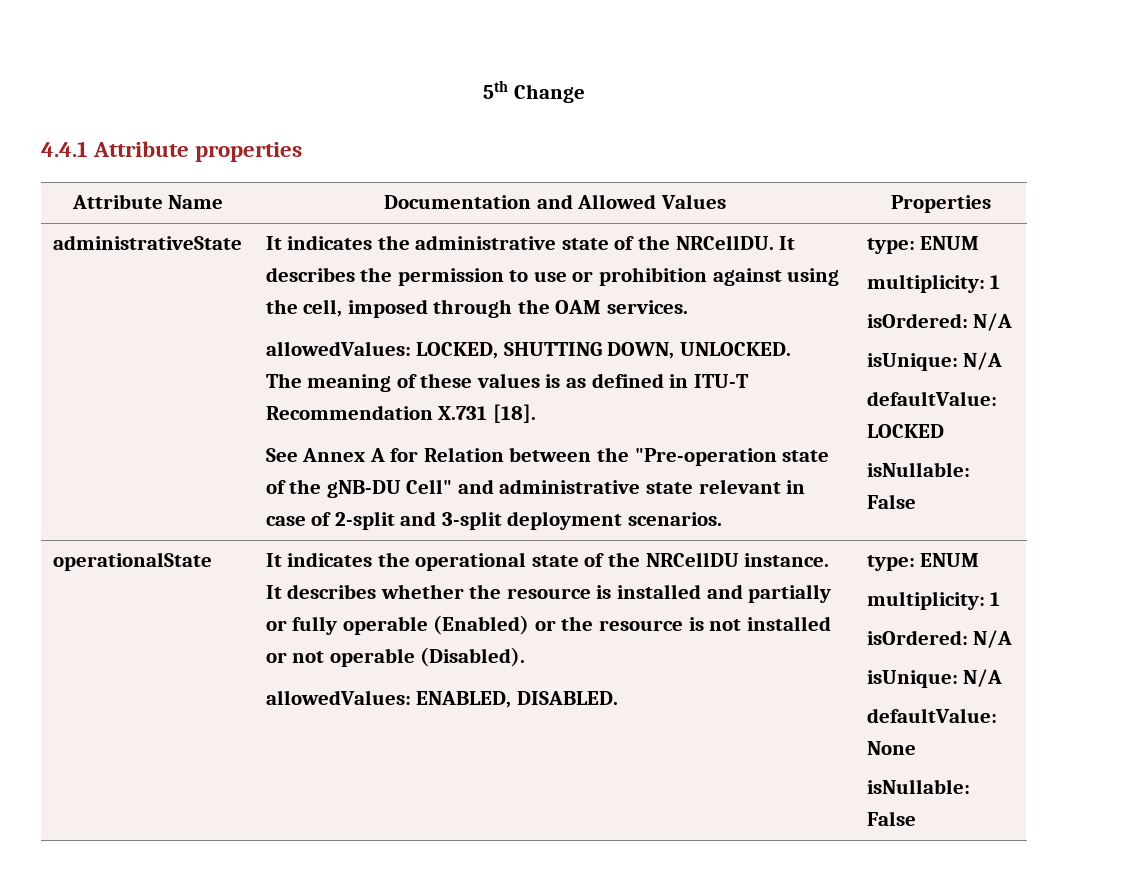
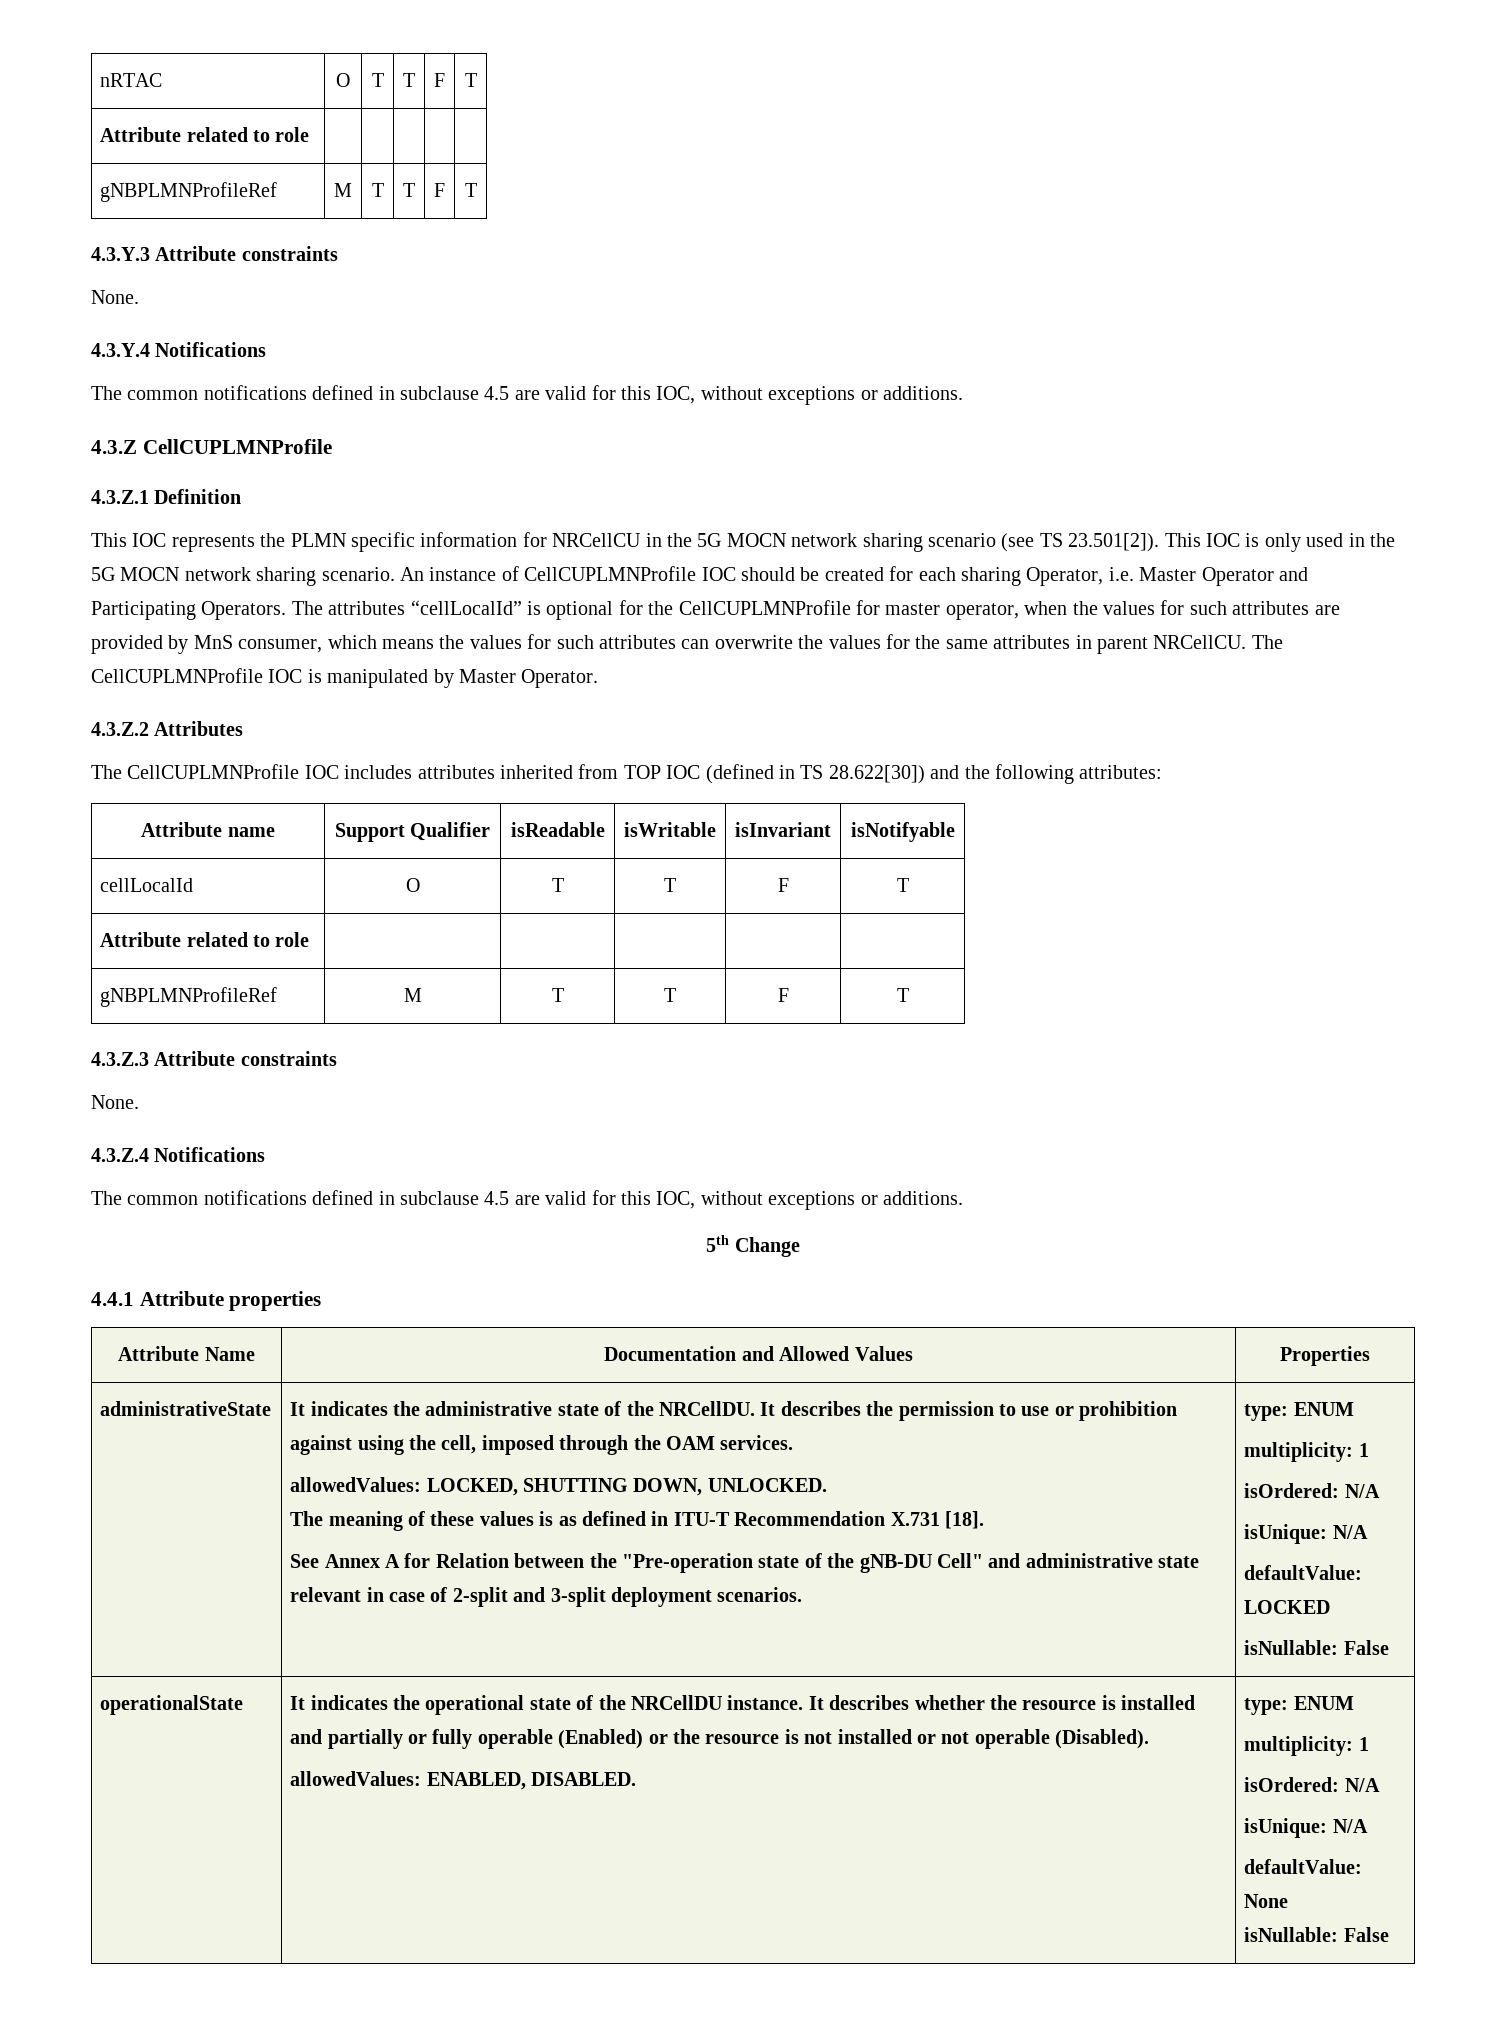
(483, 89) none -> [100,73,163,87] [336,73,350,87] [371,73,384,87] [403,73,415,87] [434,73,445,87] [464,73,477,87] [100,127,310,142] [100,182,278,202] [334,183,352,197] [371,183,384,197] [403,183,415,197] [434,183,445,197] [464,183,477,197] [91,246,338,261] [91,290,139,304] [91,342,267,357] [91,385,963,405] [91,439,332,454] [91,489,242,504] [91,532,1396,552] [91,566,1308,586] [91,600,1340,620] [91,634,1283,654] [91,668,599,688] [91,721,244,736] [91,764,1163,784] [141,822,275,837] [334,822,491,842] [510,822,605,837] [624,822,716,837] [735,822,831,837] [850,822,955,842] [100,878,194,892] [405,878,420,892] [551,878,564,892] [664,878,676,892] [777,878,789,892] [896,878,909,892] [100,932,310,947] [100,987,278,1007] [403,988,422,1002] [551,988,564,1002] [664,988,676,1002] [777,988,789,1002] [896,988,909,1002] [91,1051,337,1066] [91,1095,139,1109] [91,1147,266,1162] [91,1190,963,1210] nRTAC | O | T | T | F | T // Attribute related to role | | | | | // gNBPLMNProfileRef | M | T | T | F | T // 4.3.Y.3 Attribute constraints // None. // 4.3.Y.4 Notifications // The common notifications defined in subclause 4.5 are valid for this IOC, without exceptions or additions. // 4.3.Z CellCUPLMNProfile // 4.3.Z.1 Definition // This IOC represents the PLMN specific information for NRCellCU in the 5G MOCN network sharing scenario (see TS 23.501[2]). This IOC is only used in the 5G MOCN network sharing scenario. An instance of CellCUPLMNProfile IOC should be created for each sharing Operator, i.e. Master Operator and Participating Operators. The attributes “cellLocalId” is optional for the CellCUPLMNProfile for master operator, when the values for such attributes are provided by MnS consumer, which means the values for such attributes can overwrite the values for the same attributes in parent NRCellCU. The CellCUPLMNProfile IOC is manipulated by Master Operator. // 4.3.Z.2 Attributes // The CellCUPLMNProfile IOC includes attributes inherited from TOP IOC (defined in TS 28.622[30]) and the following attributes: // Attribute name | Support Qualifier | isReadable | isWritable | isInvariant | isNotifyable // cellLocalId | O | T | T | F | T // Attribute related to role | | | | | // gNBPLMNProfileRef | M | T | T | F | T // 4.3.Z.3 Attribute constraints // None. // 4.3.Z.4 Notifications // The common notifications defined in subclause 4.5 are valid for this IOC, without exceptions or additions. //

